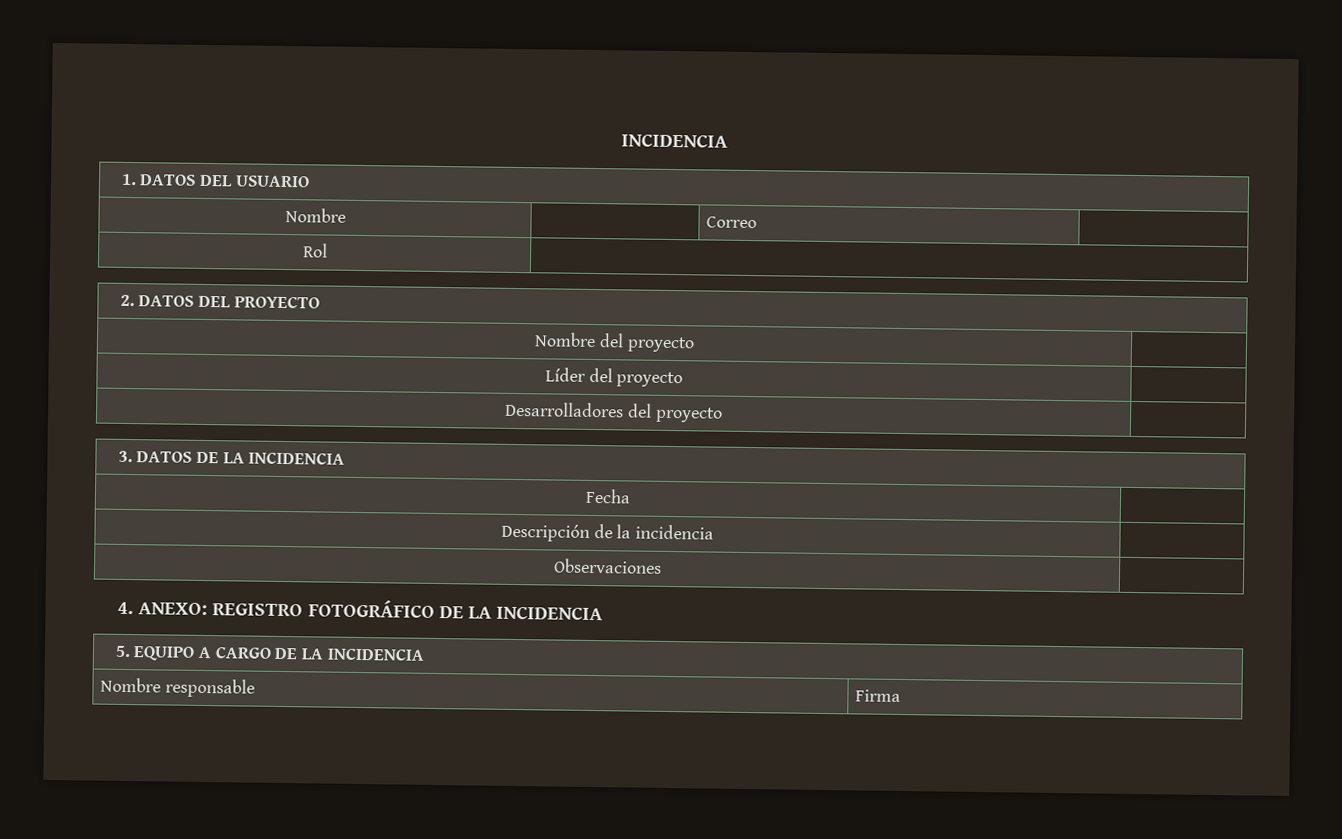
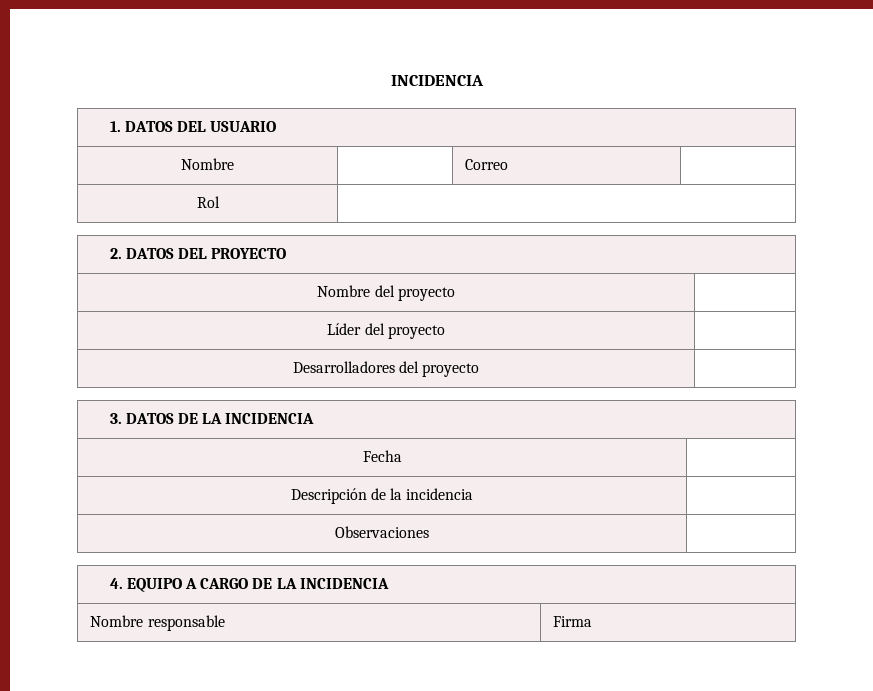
[116,598,604,621] [114,645,131,658] // 4. ANEXO: REGISTRO FOTOGRÁFICO DE LA INCIDENCIA // 5. -> [109,578,123,589] // 4.

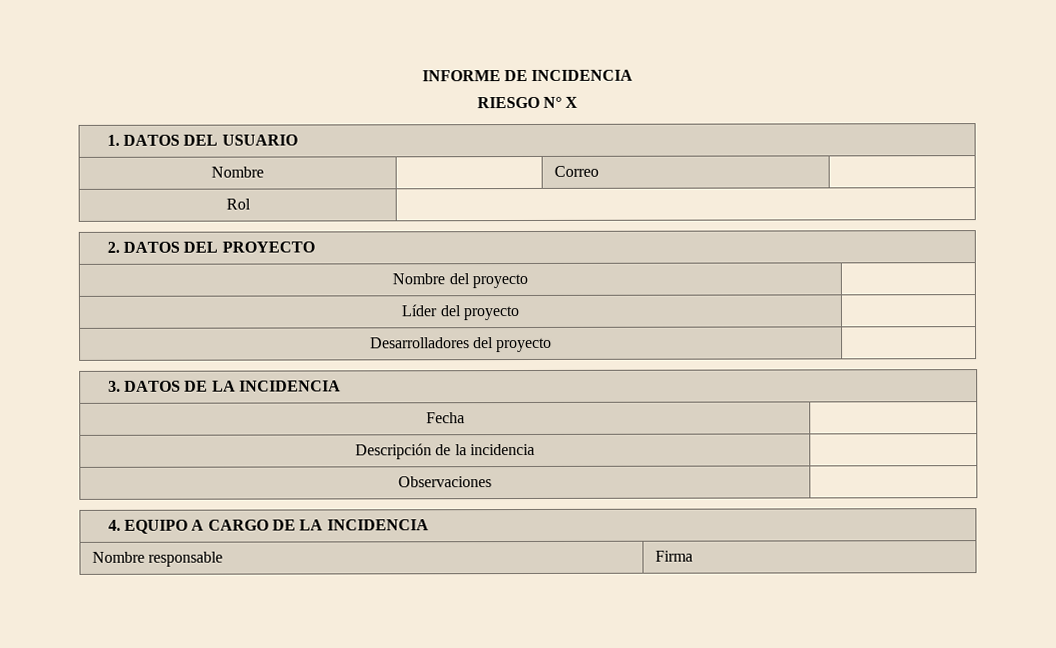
[390,75,484,86] INCIDENCIA -> [421,69,634,82] [476,96,579,109] INFORME DE INCIDENCIA // RIESGO N° X

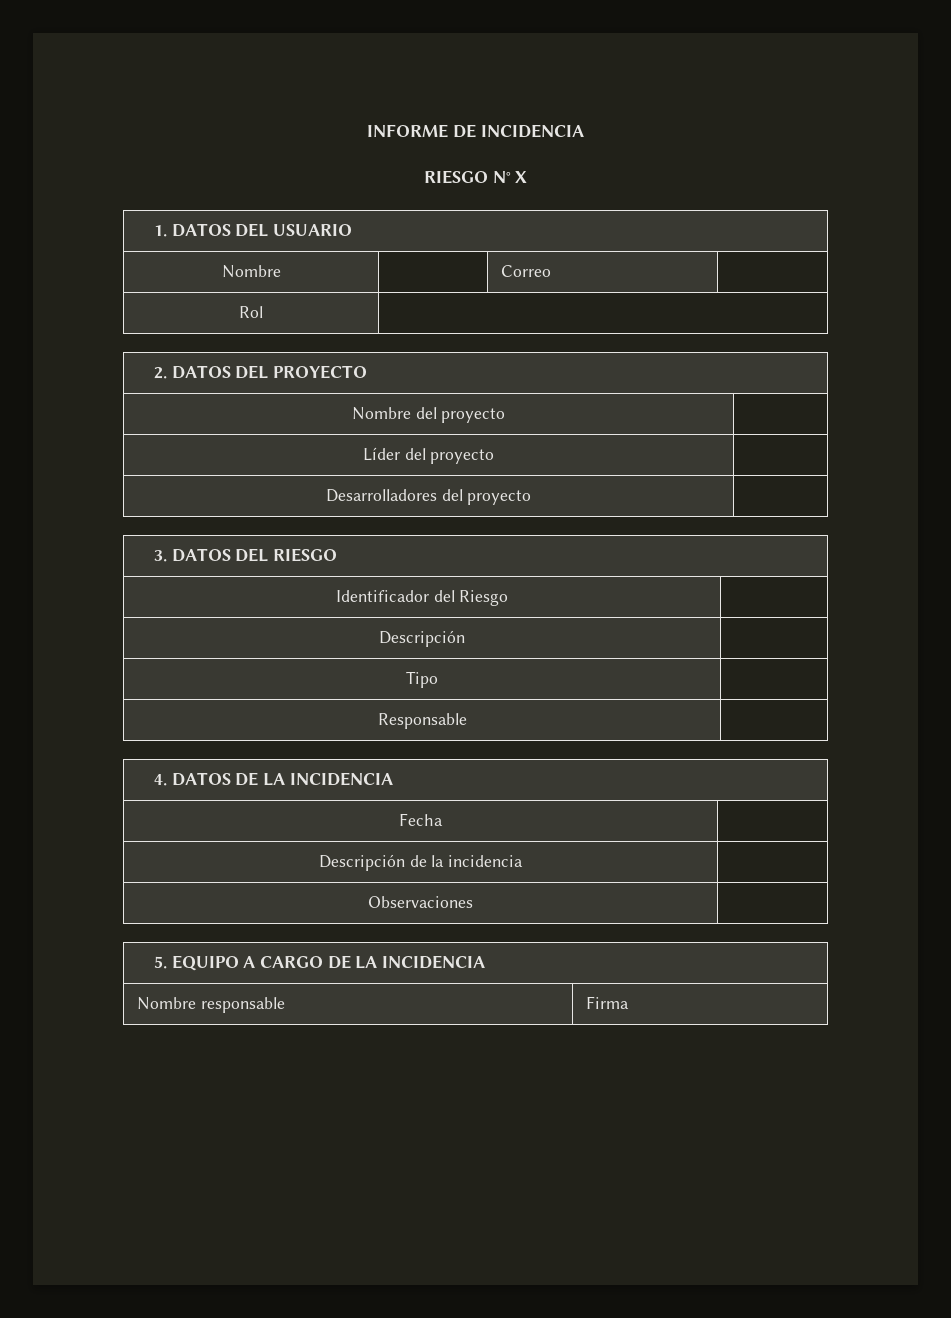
(182, 386) none -> [235,548,338,562] [335,590,509,606] [379,630,465,647] [406,671,438,688] [377,713,467,729] [153,772,231,786] DEL RIESGO // Identificador del Riesgo | // Descripción | // Tipo | // Responsable | // 4. DATOS
[107,519,121,531] 4. -> [153,956,167,969] 5.

